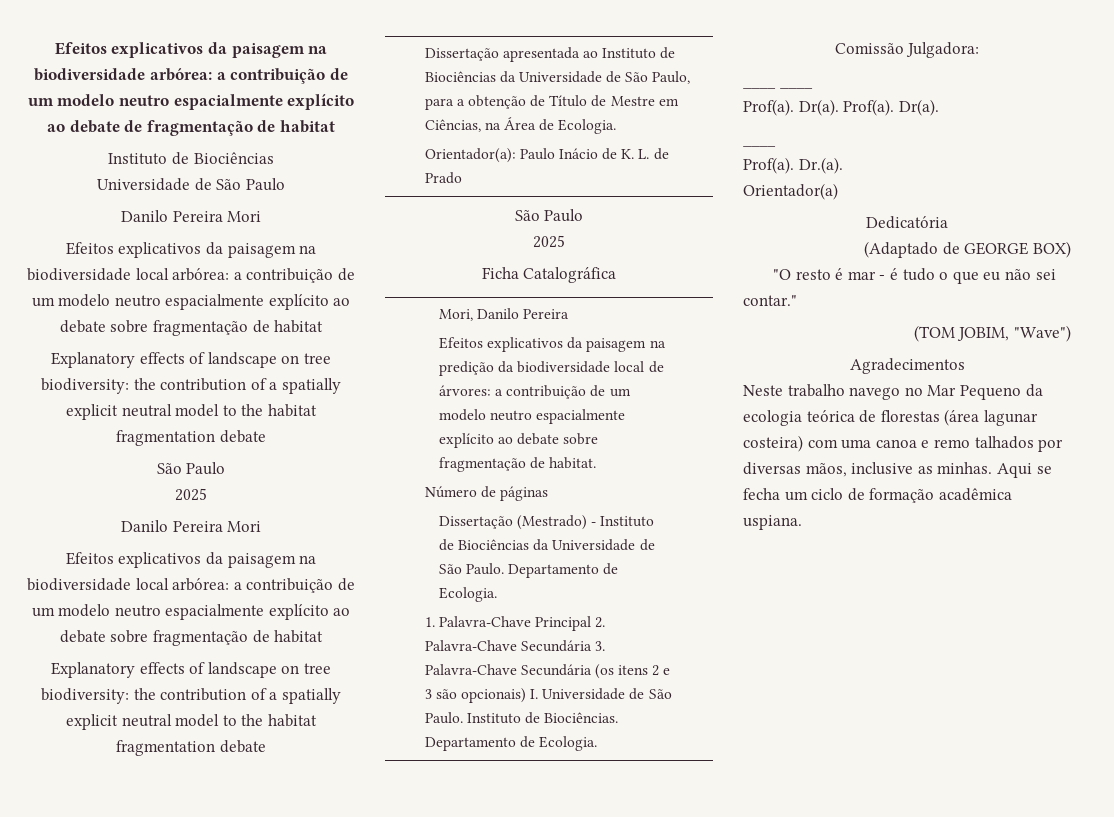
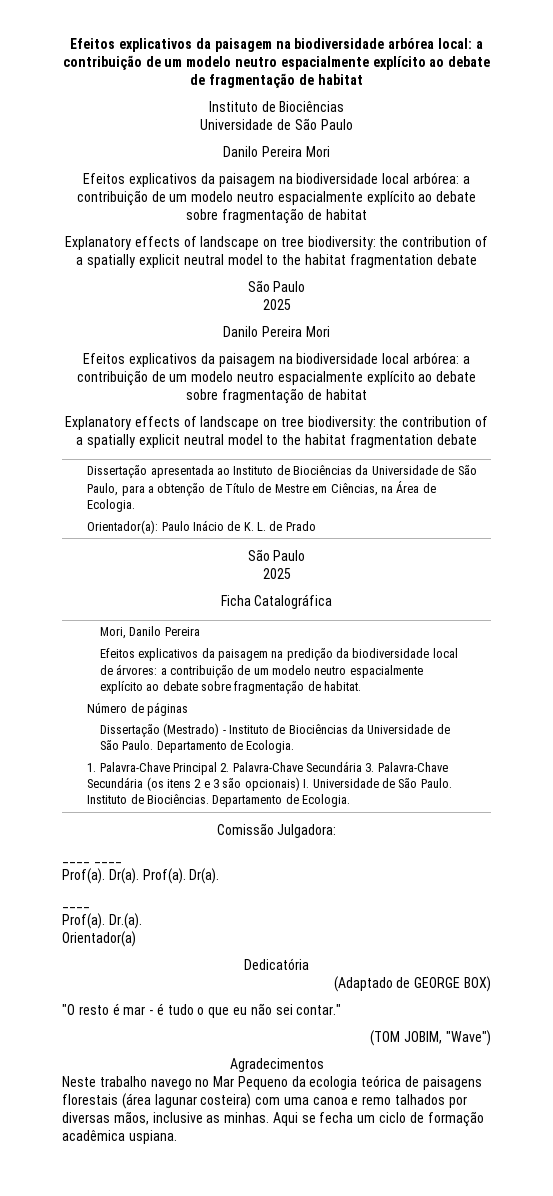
[54,42,328,58] [34,68,212,81] Efeitos explicativos da paisagem na biodiversidade arbórea: -> [70,38,472,52] Efeitos explicativos da paisagem na biodiversidade arbórea local:
[880,410,940,422] florestas -> [422,1076,482,1090] [62,1094,118,1105] paisagens florestais

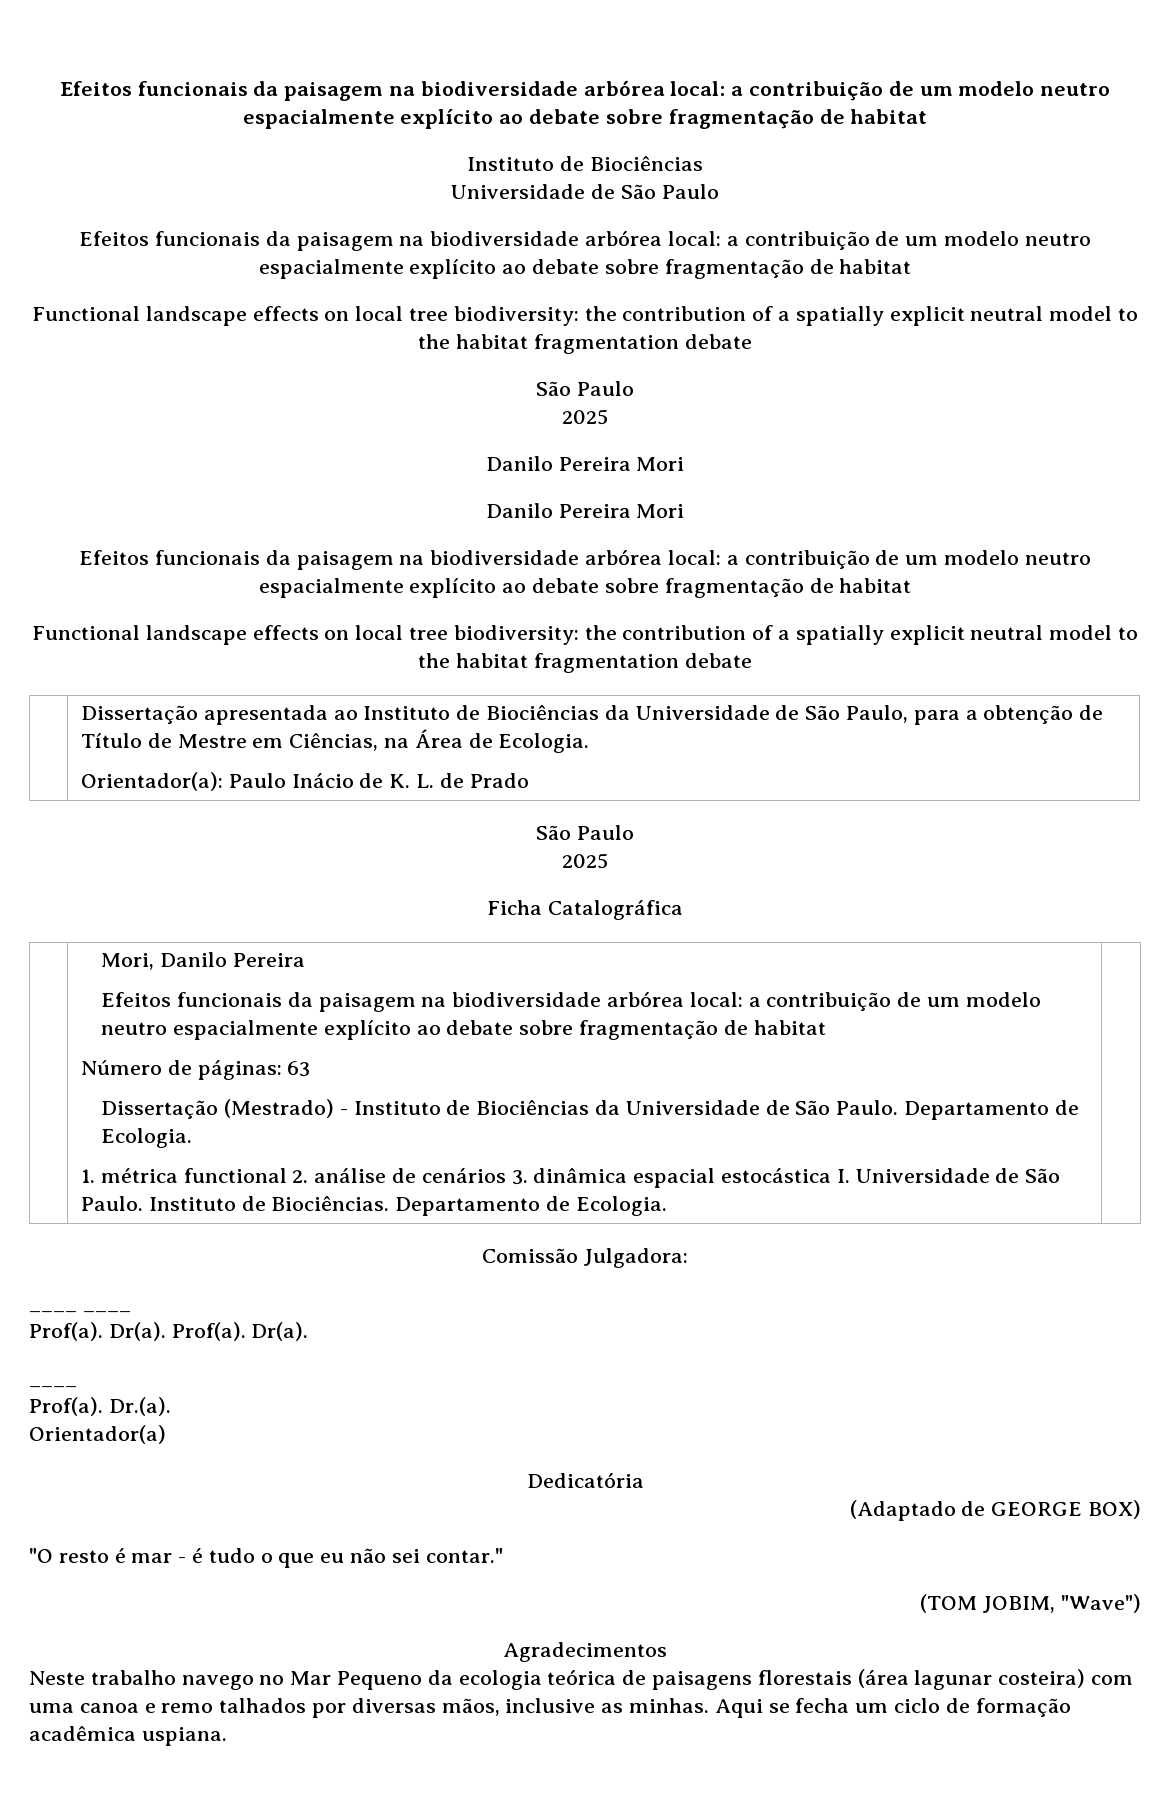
[70,38,193,52] Efeitos explicativos -> [59,81,248,96] Efeitos funcionais
[190,74,206,85] de -> [605,109,663,124] sobre
[223,146,330,157] [83,172,459,187] // Danilo Pereira Mori // Efeitos explicativos da paisagem na biodiversidade local arbórea: -> [79,230,721,251] // Efeitos funcionais da paisagem na biodiversidade arbórea local:
[64,236,278,250] Explanatory effects of landscape on -> [31,306,404,326] Functional landscape effects on local
[83,352,459,367] // Efeitos explicativos da paisagem na biodiversidade local arbórea: -> [485,503,685,518] [79,549,721,570] // Danilo Pereira Mori // Efeitos funcionais da paisagem na biodiversidade arbórea local:
[64,416,278,430] Explanatory effects of landscape on -> [31,625,404,645] Functional landscape effects on local
[138,648,458,661] [99,664,158,675] explicativos da paisagem na predição da biodiversidade local de árvores: -> [176,991,743,1012] funcionais da paisagem na biodiversidade arbórea local:
[324,681,362,691] habitat. -> [753,1020,826,1035] habitat
[146,702,188,716] páginas -> [197,1060,311,1080] páginas: 63
[99,761,448,775] [87,777,300,791] Palavra-Chave Principal 2. Palavra-Chave Secundária 3. Palavra-Chave Secundária (os itens 2 e 3 são opcionais) -> [100,1168,831,1188] métrica functional 2. análise de cenários 3. dinâmica espacial estocástica

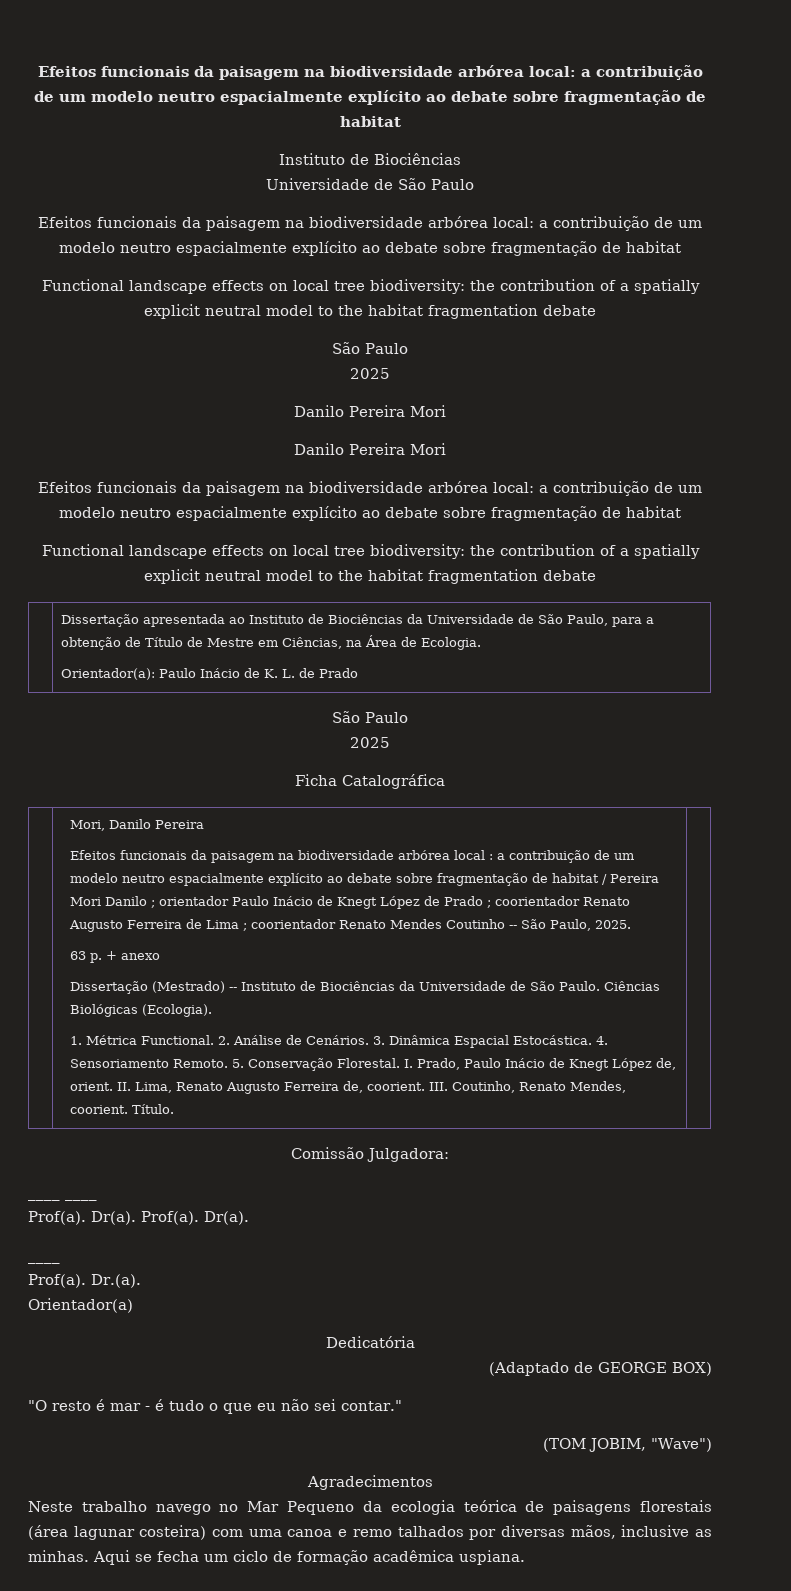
[689,992,743,1007] local: -> [454,850,494,860] local :
[80,1060,311,1080] // Número de páginas: 63 -> [602,874,660,885] [70,896,631,909] [69,919,632,932] [70,951,161,963] / Pereira Mori Danilo ; orientador Paulo Inácio de Knegt López de Prado ; coorientador Renato Augusto Ferreira de Lima ; coorientador Renato Mendes Coutinho -- São Paulo, 2025. // 63 p. + anexo
[339,1109,348,1115] - -> [229,987,238,991] --
[903,1100,1079,1120] [101,1128,193,1148] [80,1168,1061,1188] [80,1196,667,1216] Departamento de Ecologia. // 1. métrica functional 2. análise de cenários 3. dinâmica espacial estocástica I. Universidade de São Paulo. Instituto de Biociências. Departamento de Ecologia. -> [604,981,661,991] [70,1004,213,1017] [70,1035,609,1048] [70,1058,677,1071] [70,1081,627,1094] [70,1104,175,1114] Ciências Biológicas (Ecologia). // 1. Métrica Functional. 2. Análise de Cenários. 3. Dinâmica Espacial Estocástica. 4. Sensoriamento Remoto. 5. Conservação Florestal. I. Prado, Paulo Inácio de Knegt López de, orient. II. Lima, Renato Augusto Ferreira de, coorient. III. Coutinho, Renato Mendes, coorient. Título.

